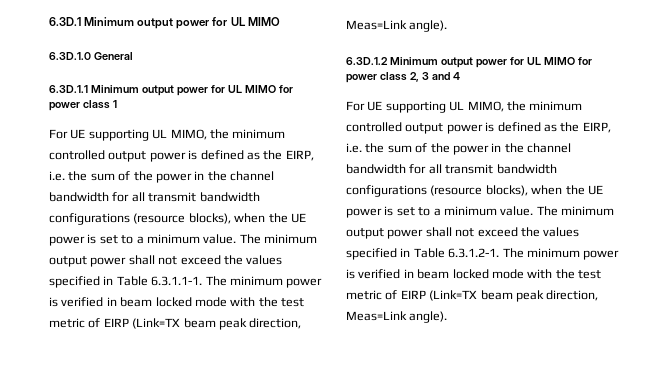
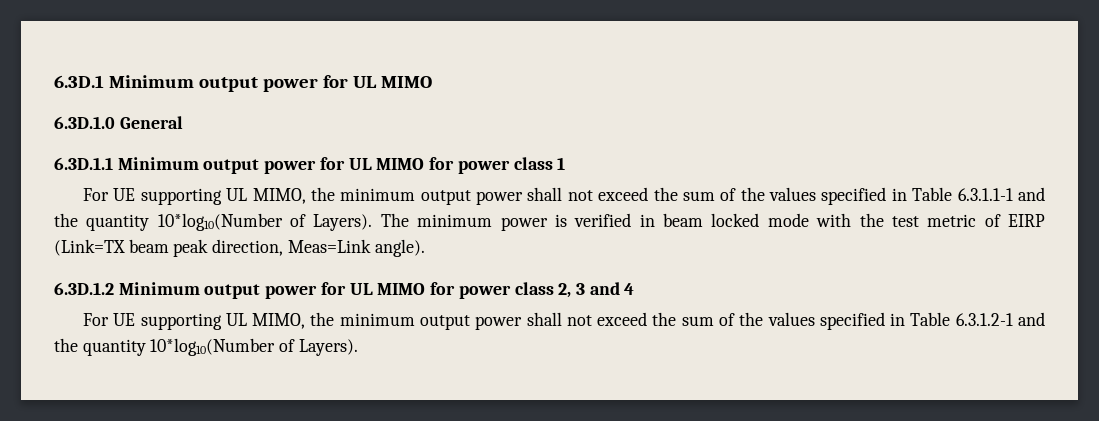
[49,150,314,162] [49,171,274,183] [49,192,260,202] [49,213,306,225] [49,234,317,246] [49,255,283,267] [49,276,203,288] controlled output power is defined as the EIRP, i.e. the sum of the power in the channel bandwidth for all transmit bandwidth configurations (resource blocks), when the UE power is set to a minimum value. The minimum output power shall not exceed the values specified in Table 6.3.1.1-1. -> [420,187,1045,205] [54,213,373,231] output power shall not exceed the sum of the values specified in Table 6.3.1.1-1 and the quantity 10*log10(Number of Layers).
[346,122,611,134] [346,143,571,155] [346,164,557,174] [346,185,603,197] [346,206,614,218] [346,227,580,239] [346,248,620,260] [346,269,601,279] [346,290,599,302] [346,311,448,323] controlled output power is defined as the EIRP, i.e. the sum of the power in the channel bandwidth for all transmit bandwidth configurations (resource blocks), when the UE power is set to a minimum value. The minimum output power shall not exceed the values specified in Table 6.3.1.2-1. The minimum power is verified in beam locked mode with the test metric of EIRP (Link=TX beam peak direction, Meas=Link angle). -> [419,312,1045,330] [54,338,358,356] output power shall not exceed the sum of the values specified in Table 6.3.1.2-1 and the quantity 10*log10(Number of Layers).

